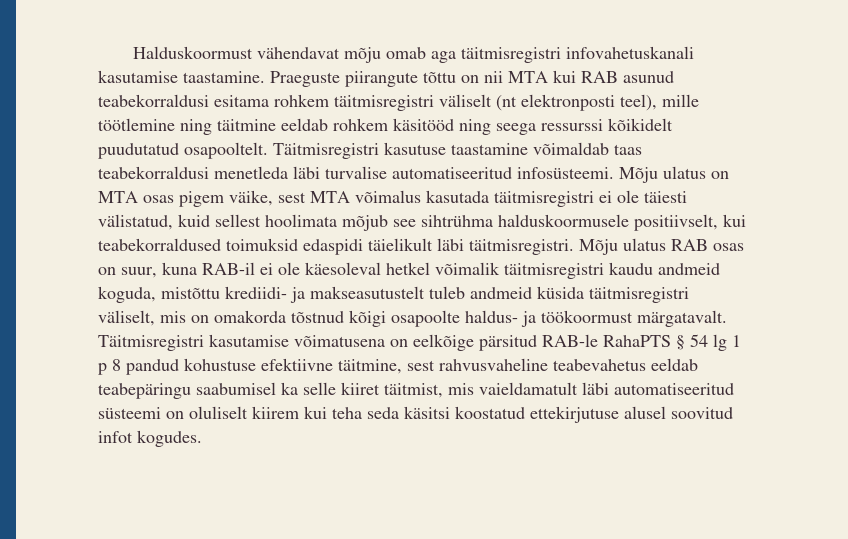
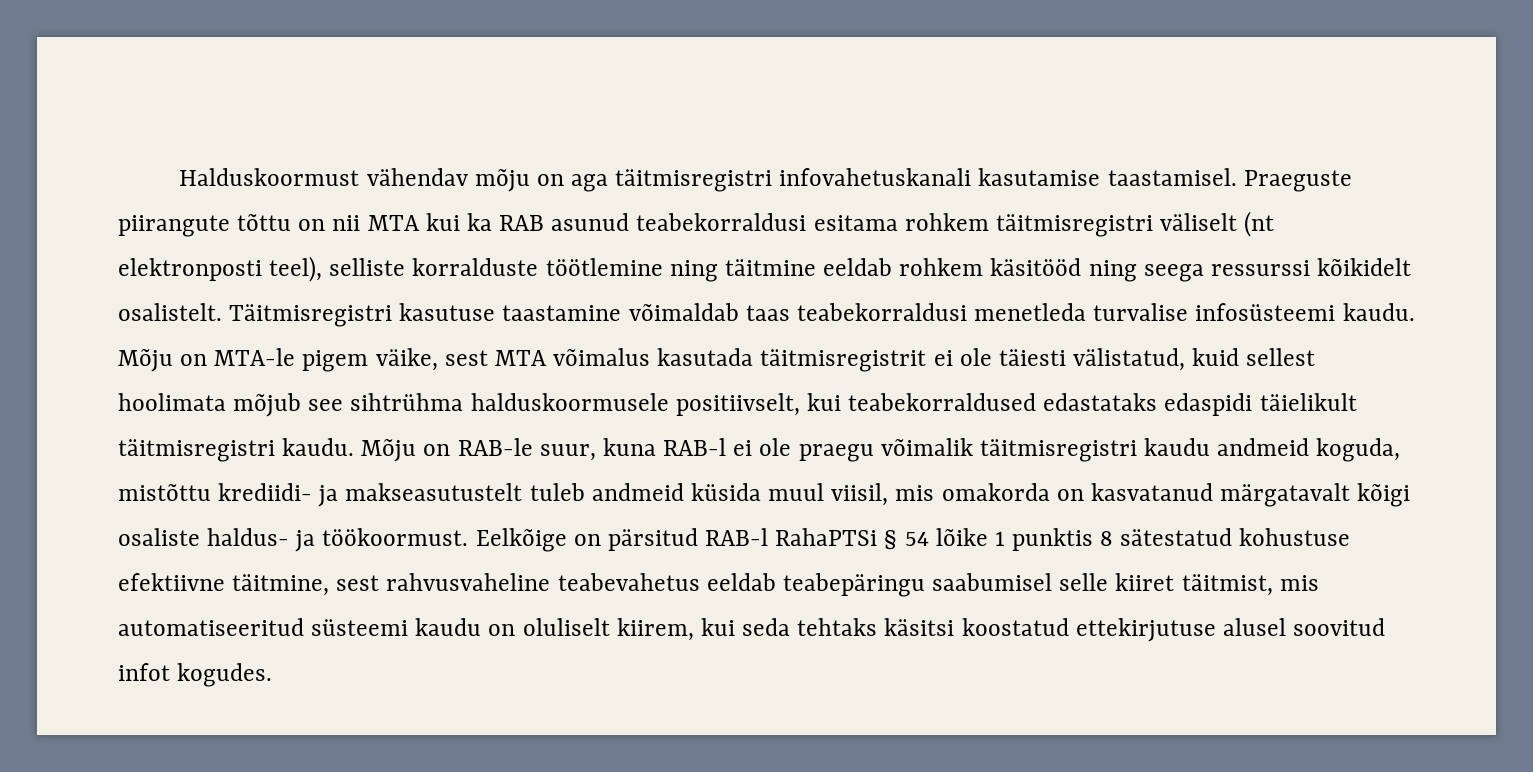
[256,47,426,63] vähendavat mõju omab -> [366,168,564,192] vähendav mõju on
[183,71,265,83] taastamine. -> [1107,168,1237,186] taastamisel.
(576, 76) none -> [466,213,492,231] ka
[662,94,699,107] mille -> [329,258,539,276] selliste korralduste
[98,142,268,159] puudutatud osapooltelt. -> [118,303,222,321] osalistelt.
[293,166,729,183] [98,191,174,203] läbi turvalise automatiseeritud infosüsteemi. Mõju ulatus on MTA osas -> [1093,303,1415,321] [118,348,296,372] turvalise infosüsteemi kaudu. Mõju on MTA-le
[494,191,594,207] täitmisregistri -> [760,349,927,372] täitmisregistrit
[226,238,298,251] toimuksid -> [1043,393,1158,411] edastataks
[437,238,744,255] [98,267,116,275] läbi täitmisregistri. Mõju ulatus RAB osas on -> [118,438,533,462] täitmisregistri kaudu. Mõju on RAB-le
[202,262,430,275] RAB-il ei ole käesoleval hetkel -> [663,438,874,462] RAB-l ei ole praegu
[589,287,689,303] [98,310,727,327] [98,334,741,351] [98,359,179,375] täitmisregistri väliselt, mis on omakorda tõstnud kõigi osapoolte haldus- ja töökoormust märgatavalt. Täitmisregistri kasutamise võimatusena on eelkõige pärsitud RAB-le RahaPTS § 54 lg 1 p 8 pandud -> [768,483,1411,507] [118,528,1233,552] muul viisil, mis omakorda on kasvatanud märgatavalt kõigi osaliste haldus- ja töökoormust. Eelkõige on pärsitud RAB-l RahaPTSi § 54 lõike 1 punktis 8 sätestatud
[281,382,298,395] ka -> (1053, 582) none
[479,382,609,395] vaieldamatult läbi -> (1319, 583) none
(161, 413) none -> [415,618,482,636] kaudu
[252,406,399,419] kiirem kui teha seda -> [616,618,878,641] kiirem, kui seda tehtaks

